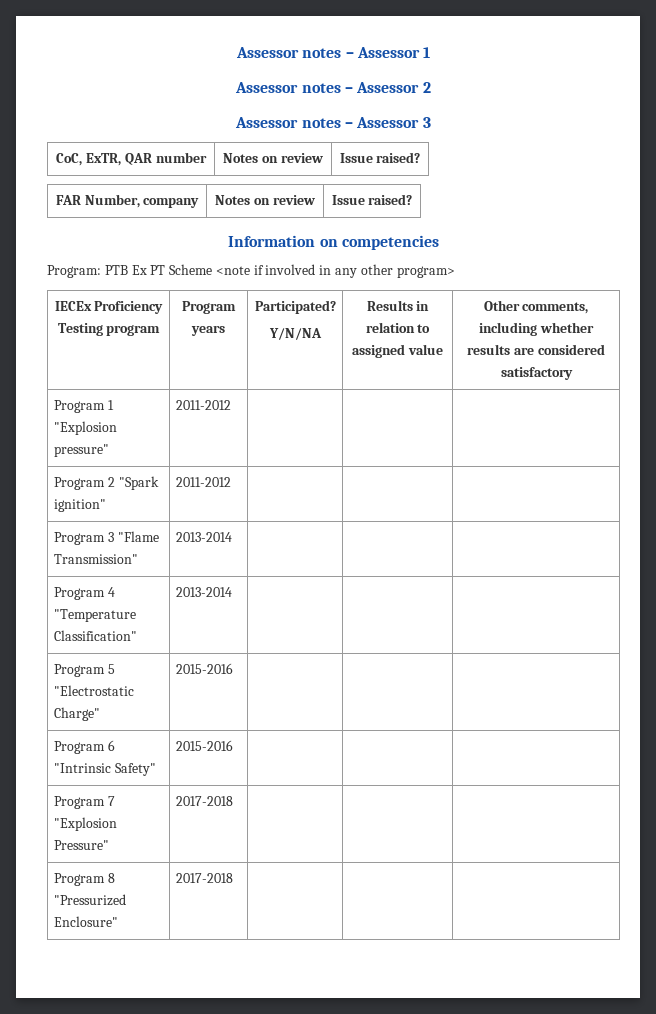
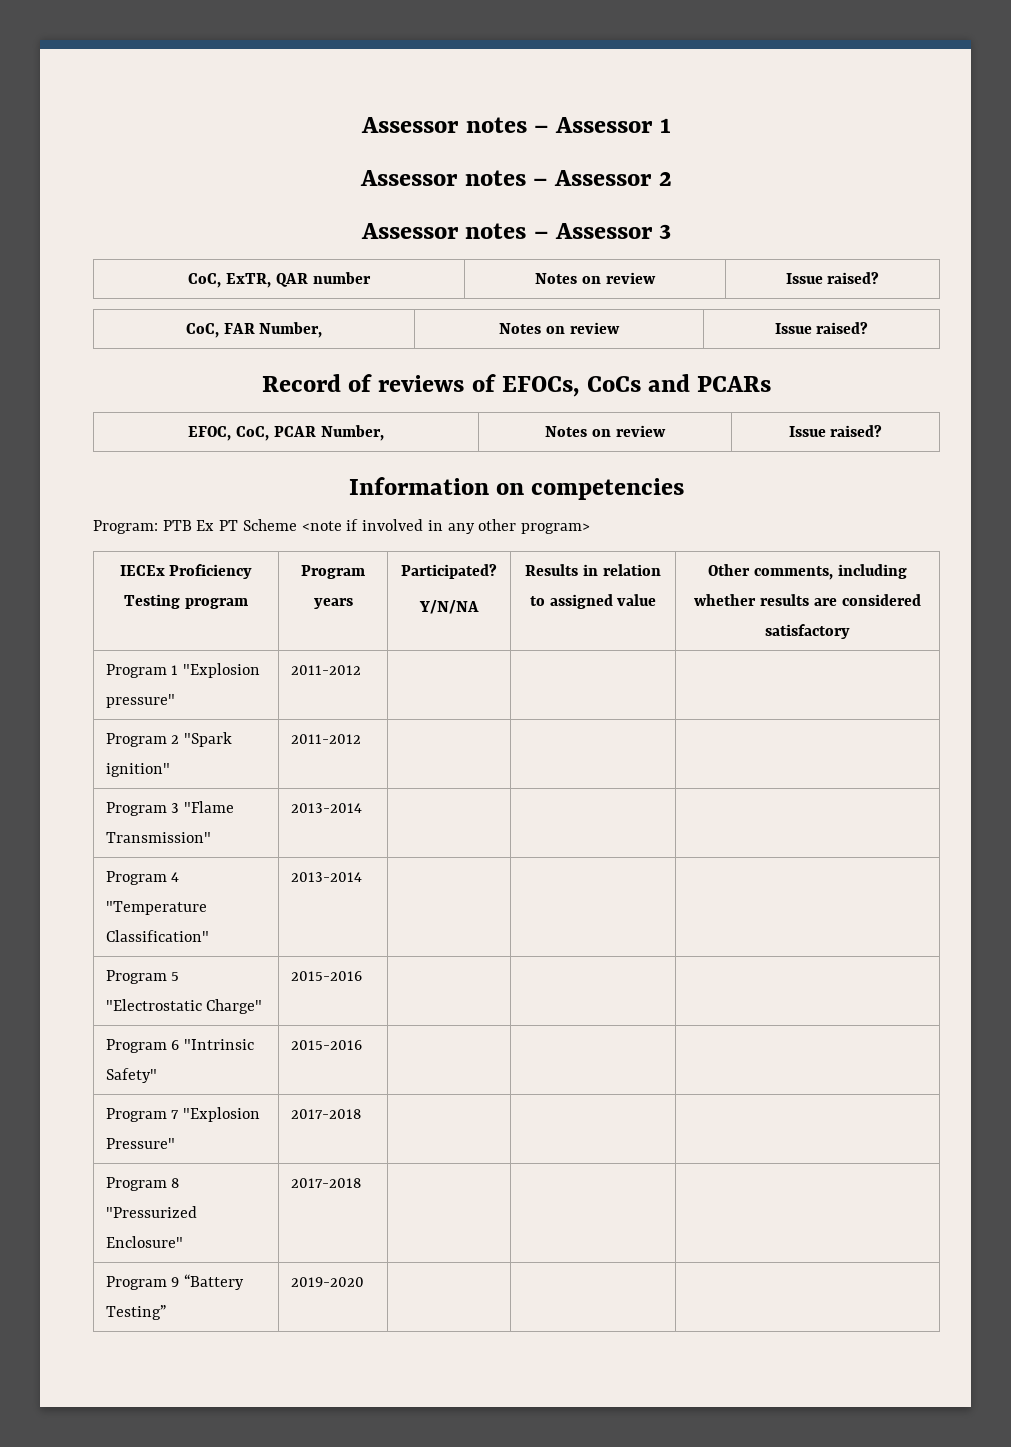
(421, 157) none -> [185,323,219,338] CoC,
[143,198,200,208] company -> [499,322,620,334] [774,322,869,334] [261,374,772,397] [188,425,384,441] | Notes on review | Issue raised? // Record of reviews of EFOCs, CoCs and PCARs // EFOC, CoC, PCAR Number,
(233, 878) none -> [105,1274,245,1290] [105,1305,166,1320] [290,1277,364,1287] // Program 9 “Battery Testing” | 2019-2020 | | |

